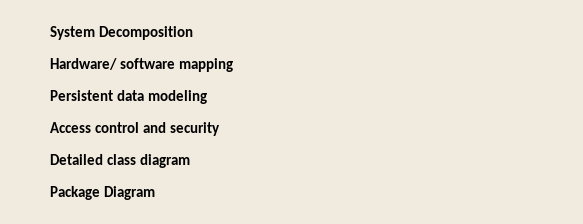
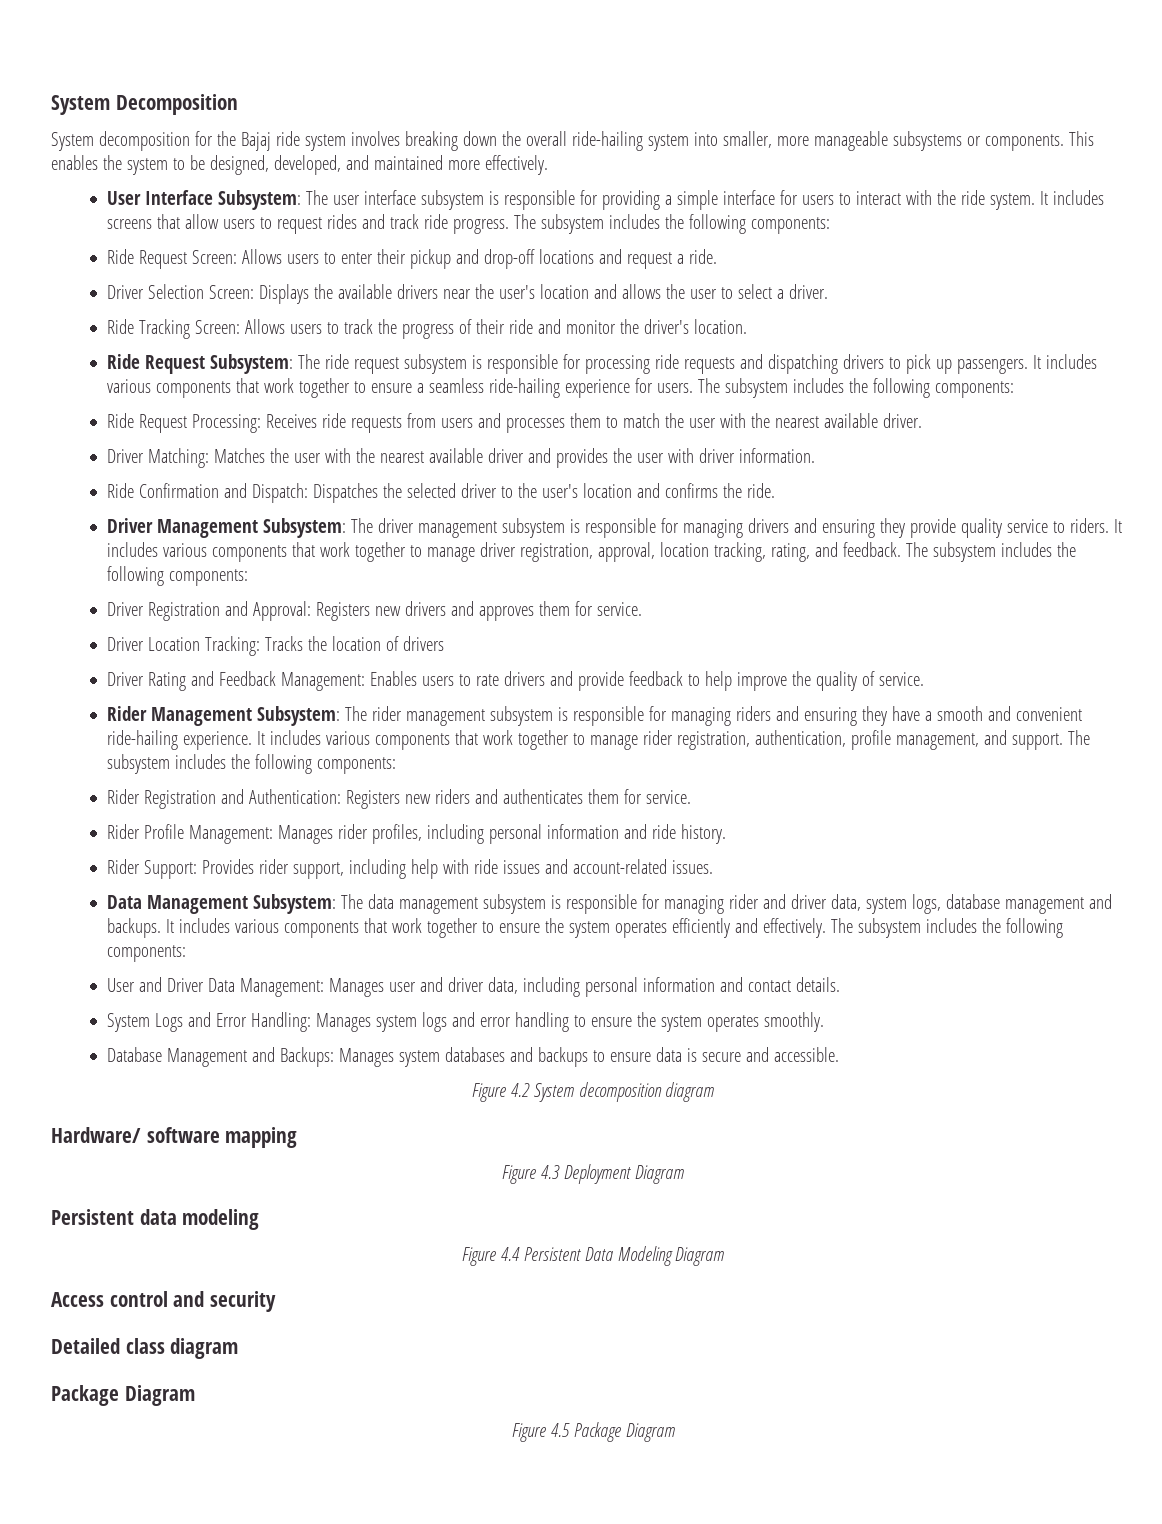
(193, 33) none -> [51,131,1094,151] [51,155,548,175] [106,190,1104,210] [106,214,830,234] [106,249,717,269] [106,284,828,304] [106,319,747,339] [106,354,1097,374] [106,378,1014,398] [106,413,922,433] [106,448,815,468] [106,483,775,503] [106,518,1122,538] [106,542,1076,562] [106,566,248,586] [106,601,642,621] [106,636,444,656] [106,671,924,691] [106,706,1082,726] [106,730,1090,750] [106,754,396,774] [106,789,691,809] [106,824,726,844] [106,859,713,879] [106,894,1112,914] [106,918,1063,938] [106,945,186,962] [106,977,840,997] [106,1012,824,1032] [106,1047,839,1067] [471,1082,715,1102] // System decomposition for the Bajaj ride system involves breaking down the overall ride-hailing system into smaller, more manageable subsystems or components. This enables the system to be designed, developed, and maintained more effectively. // User Interface Subsystem: The user interface subsystem is responsible for providing a simple interface for users to interact with the ride system. It includes screens that allow users to request rides and track ride progress. The subsystem includes the following components: // Ride Request Screen: Allows users to enter their pickup and drop-off locations and request a ride. // Driver Selection Screen: Displays the available drivers near the user's location and allows the user to select a driver. // Ride Tracking Screen: Allows users to track the progress of their ride and monitor the driver's location. // Ride Request Subsystem: The ride request subsystem is responsible for processing ride requests and dispatching drivers to pick up passengers. It includes various components that work together to ensure a seamless ride-hailing experience for users. The subsystem includes the following components: // Ride Request Processing: Receives ride requests from users and processes them to match the user with the nearest available driver. // Driver Matching: Matches the user with the nearest available driver and provides the user with driver information. // Ride Confirmation and Dispatch: Dispatches the selected driver to the user's location and confirms the ride. // Driver Management Subsystem: The driver management subsystem is responsible for managing drivers and ensuring they provide quality service to riders. It includes various components that work together to manage driver registration, approval, location tracking, rating, and feedback. The subsystem includes the following components: // Driver Registration and Approval: Registers new drivers and approves them for service. // Driver Location Tracking: Tracks the location of drivers // Driver Rating and Feedback Management: Enables users to rate drivers and provide feedback to help improve the quality of service. // Rider Management Subsystem: The rider management subsystem is responsible for managing riders and ensuring they have a smooth and convenient ride-hailing experience. It includes various components that work together to manage rider registration, authentication, profile management, and support. The subsystem includes the following components: // Rider Registration and Authentication: Registers new riders and authenticates them for service. // Rider Profile Management: Manages rider profiles, including personal information and ride history. // Rider Support: Provides rider support, including help with ride issues and account-related issues. // Data Management Subsystem: The data management subsystem is responsible for managing rider and driver data, system logs, database management and backups. It includes various components that work together to ensure the system operates efficiently and effectively. The subsystem includes the following components: // User and Driver Data Management: Manages user and driver data, including personal information and contact details. // System Logs and Error Handling: Manages system logs and error handling to ensure the system operates smoothly. // Database Management and Backups: Manages system databases and backups to ensure data is secure and accessible. // Figure 4.2 System decomposition diagram
(233, 65) none -> [502,1164,684,1184] // Figure 4.3 Deployment Diagram
(207, 97) none -> [461,1246,725,1266] // Figure 4.4 Persistent Data Modeling Diagram
(155, 193) none -> [511,1422,675,1442] // Figure 4.5 Package Diagram

